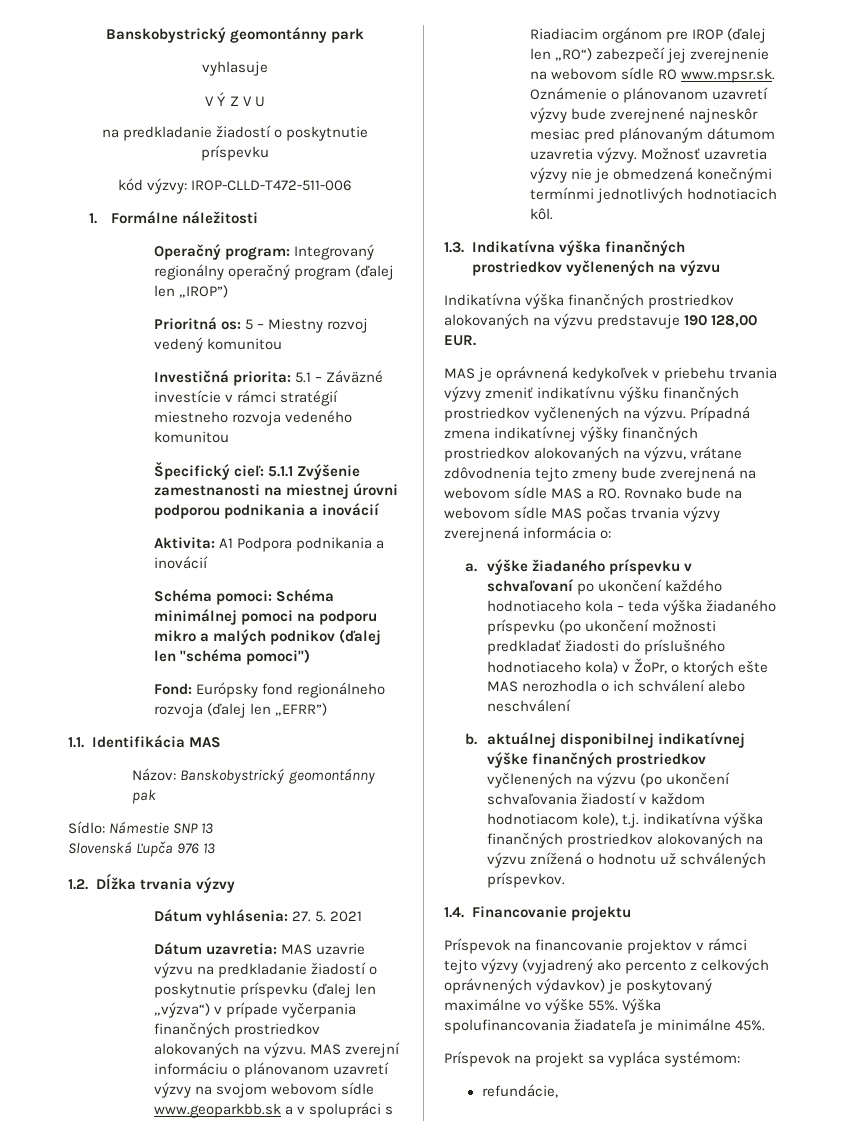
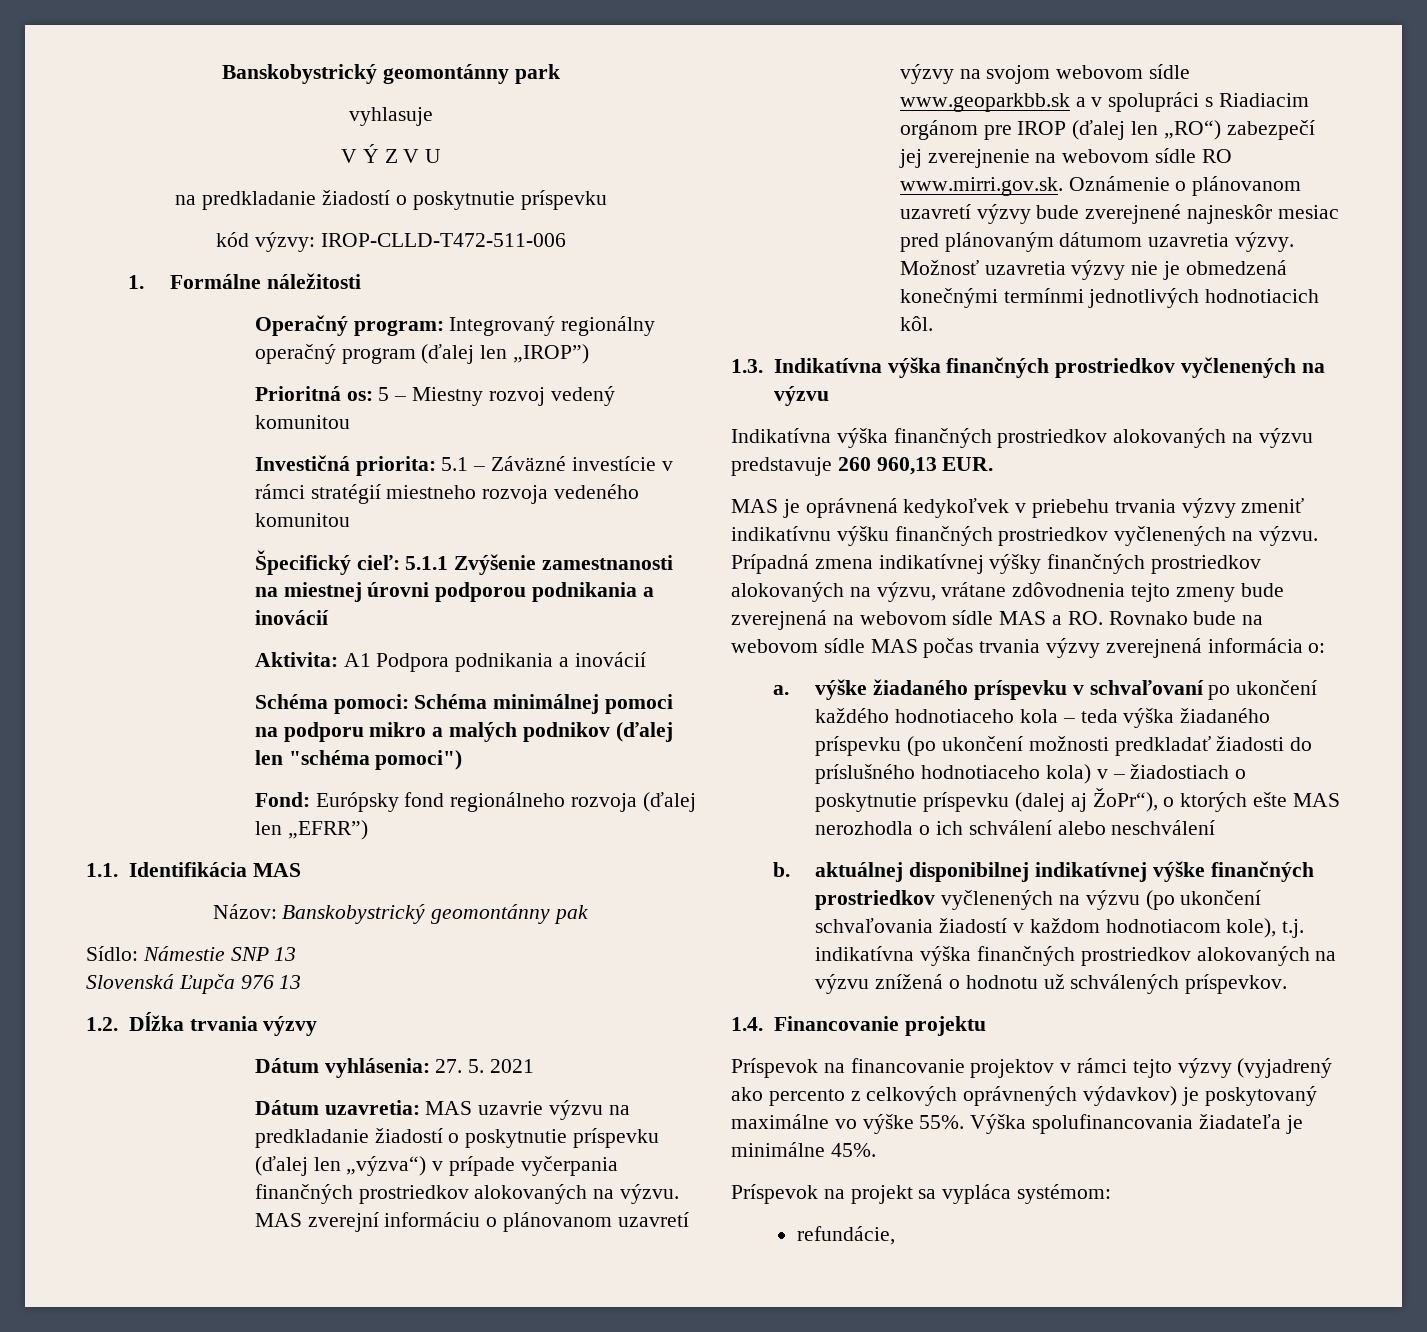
[681,68,776,83] www.mpsr.sk. -> [899,177,1063,196] www.mirri.gov.sk.
[684,315,758,328] 190 128,00 -> [837,457,937,475] 260 960,13
[634,658,668,674] ŽoPr, -> [1112,764,1247,779] [815,788,1158,812] – žiadostiach o poskytnutie príspevku (dalej aj ŽoPr“),

